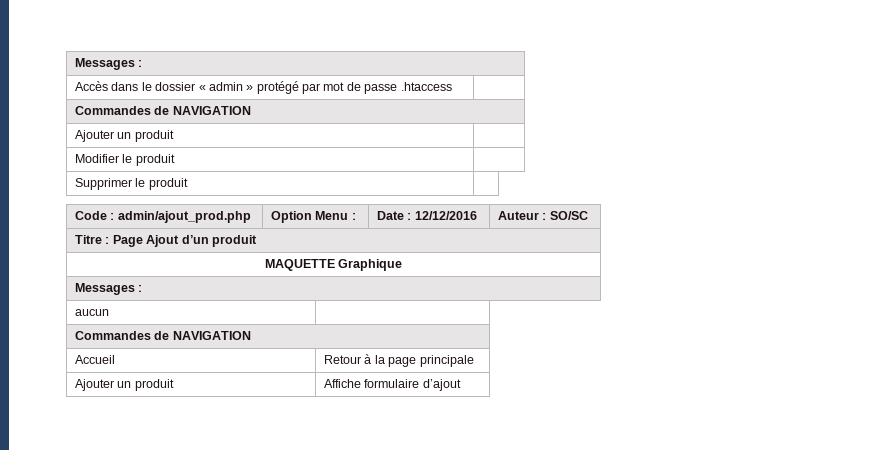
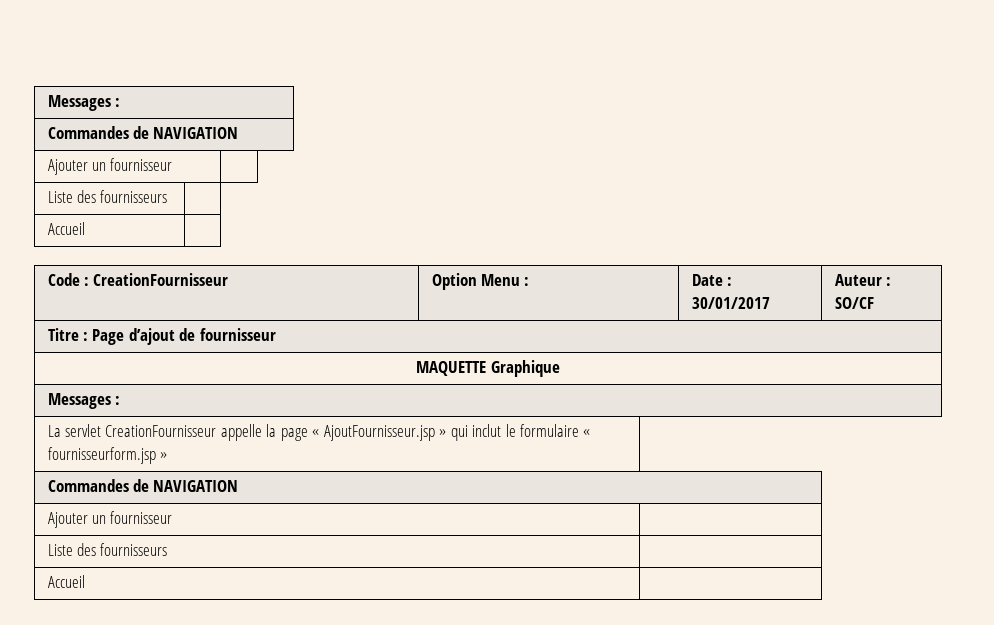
[75,58,143,70] [75,81,452,94] [75,106,251,115] [75,130,174,142] [75,154,175,166] [75,178,188,190] Messages : // Accès dans le dossier « admin » protégé par mot de passe .htaccess | // Commandes de NAVIGATION // Ajouter un produit | // Modifier le produit | // Supprimer le produit -> [47,95,120,111] [47,126,239,139] [47,158,173,175] [47,190,168,203] [47,222,85,235] Messages : // Commandes de NAVIGATION // Ajouter un fournisseur | // Liste des fournisseurs | // Accueil
[117,211,251,223] admin/ajout_prod.php -> [93,273,229,286] CreationFournisseur
[414,211,477,220] 12/12/2016 -> [691,297,770,309] 30/01/2017
[549,211,588,220] SO/SC -> [834,297,874,309] SO/CF
[146,235,257,247] Ajout d’un produit -> [128,328,276,345] d’ajout de fournisseur
[75,309,110,316] [75,331,251,340] [75,355,116,364] [324,354,474,367] [75,379,174,391] [324,379,461,391] aucun | // Commandes de NAVIGATION // Accueil | Retour à la page principale // Ajouter un produit | Affiche formulaire d’ajout -> [47,424,591,441] [47,447,167,464] [47,479,239,492] [47,511,173,528] [47,543,168,556] [47,575,85,588] La servlet CreationFournisseur appelle la page « AjoutFournisseur.jsp » qui inclut le formulaire « fournisseurform.jsp » // Commandes de NAVIGATION // Ajouter un fournisseur | // Liste des fournisseurs | // Accueil |

